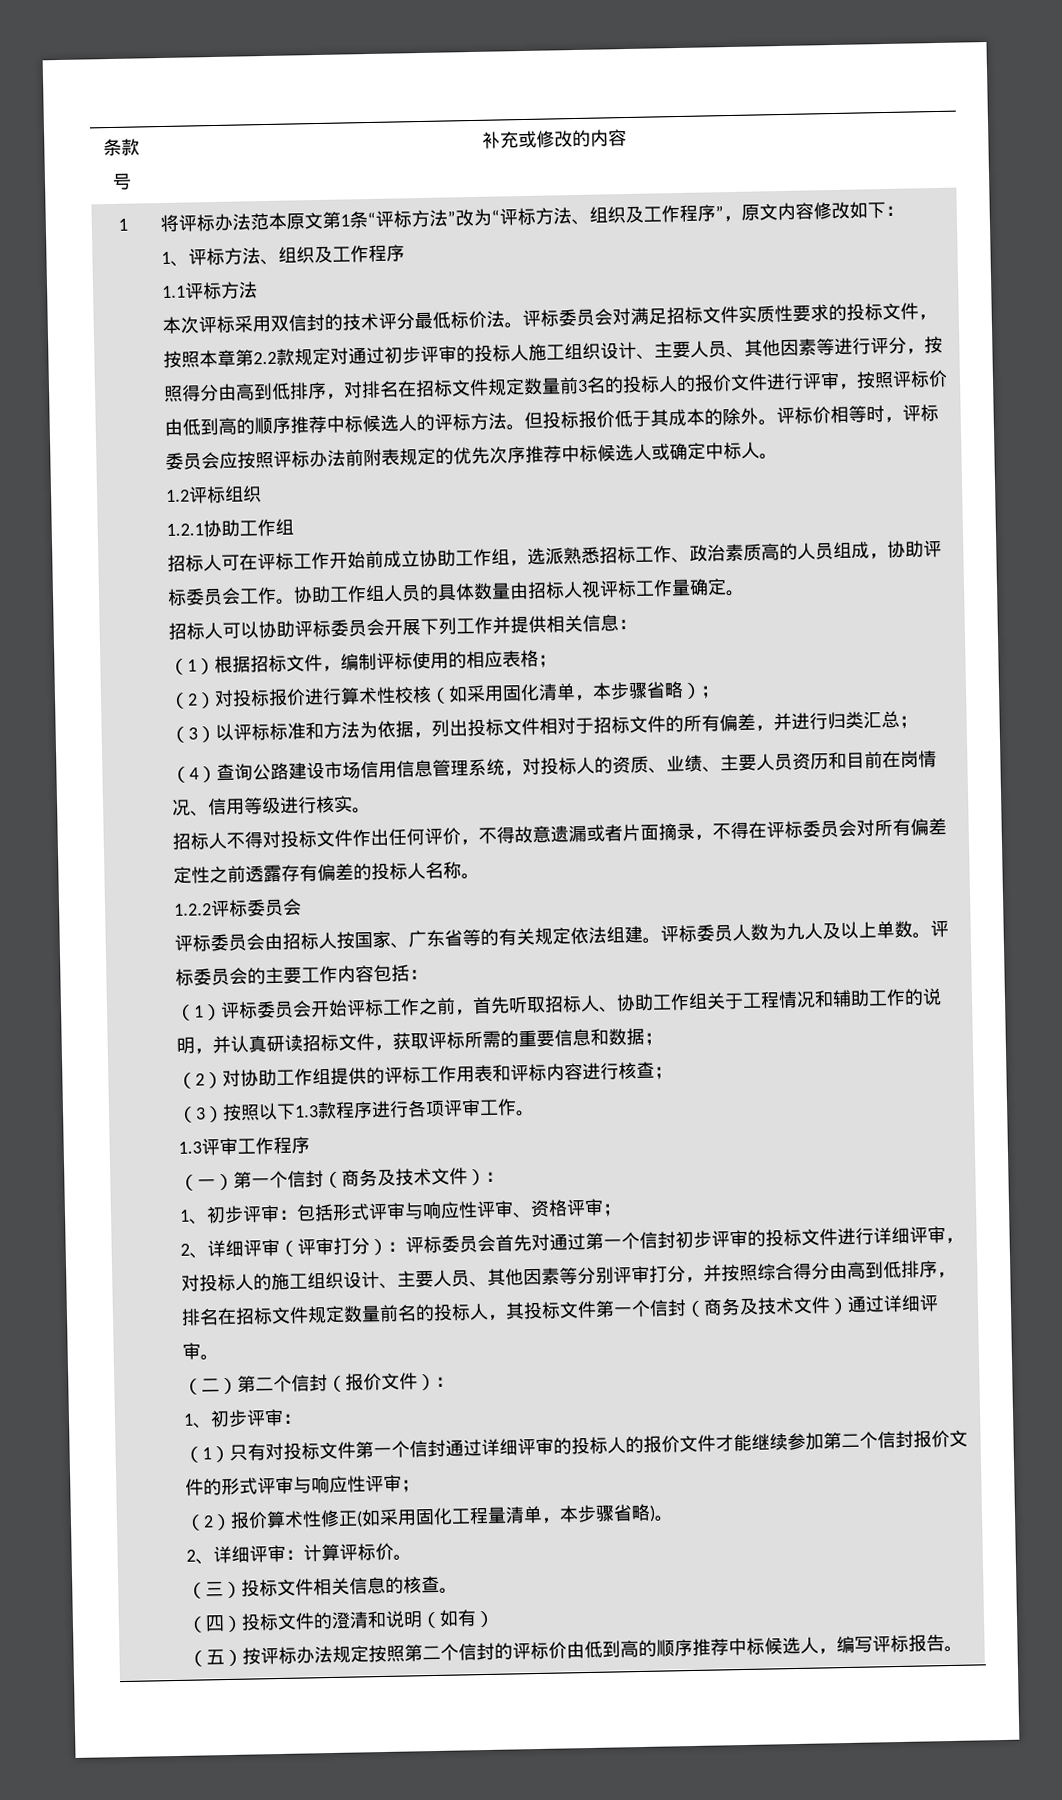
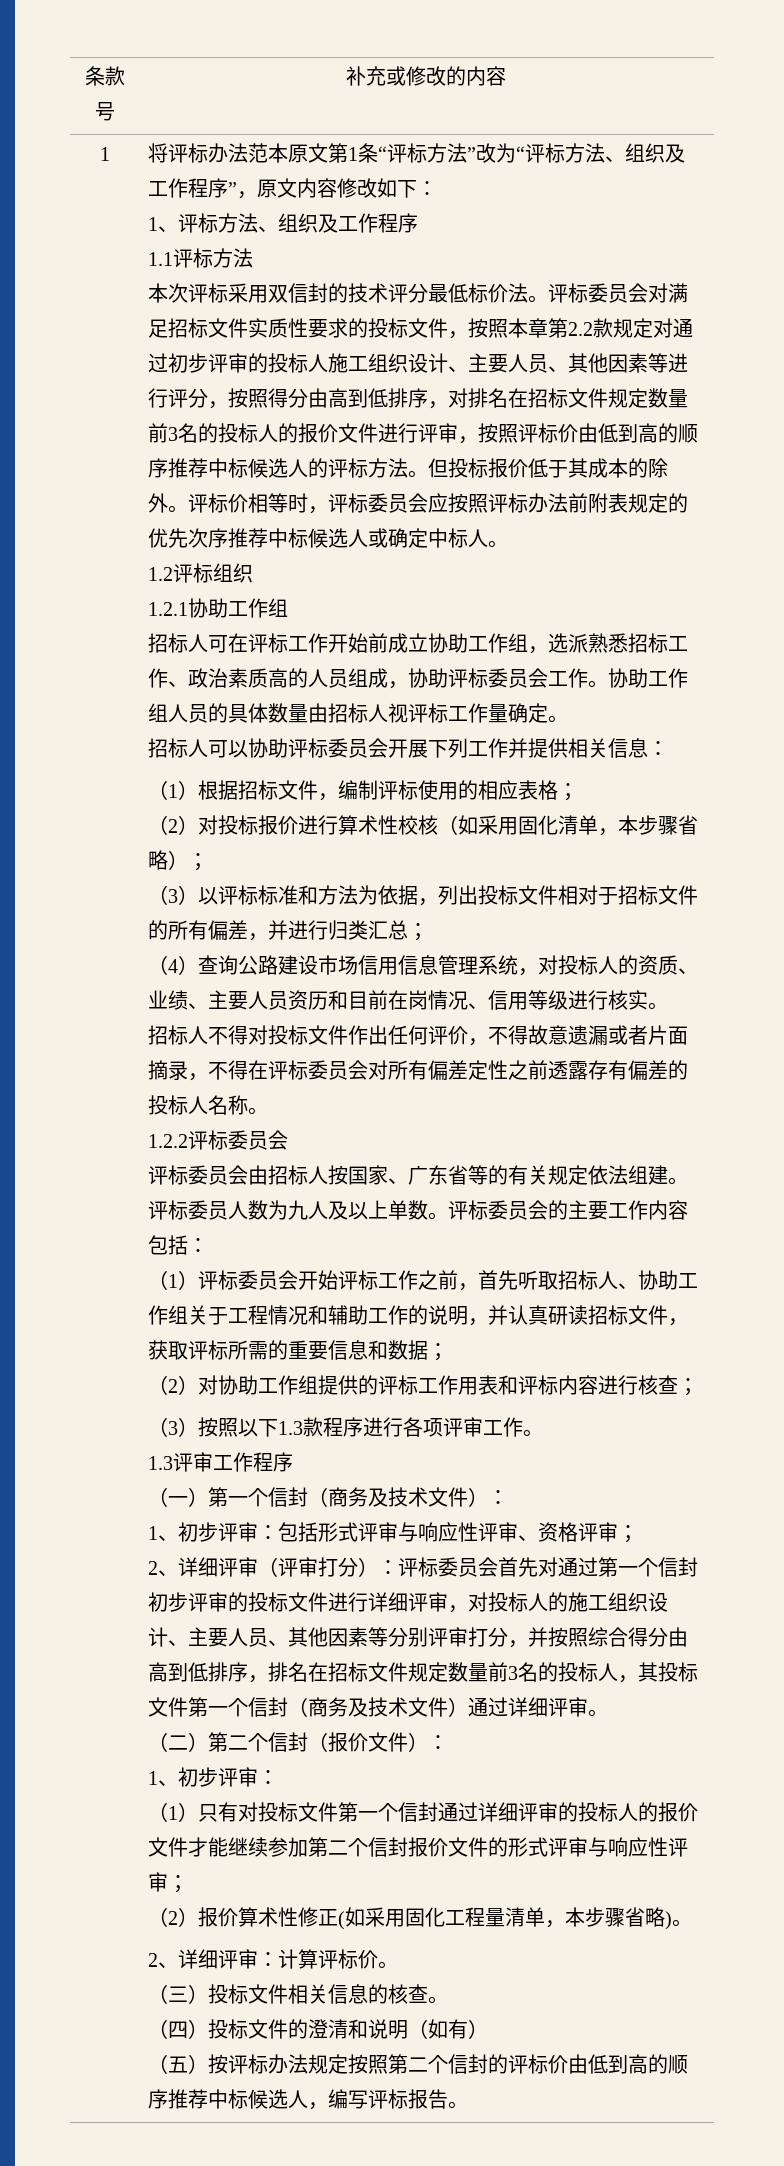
(399, 1313) none -> [507,1666,518,1680] 3

